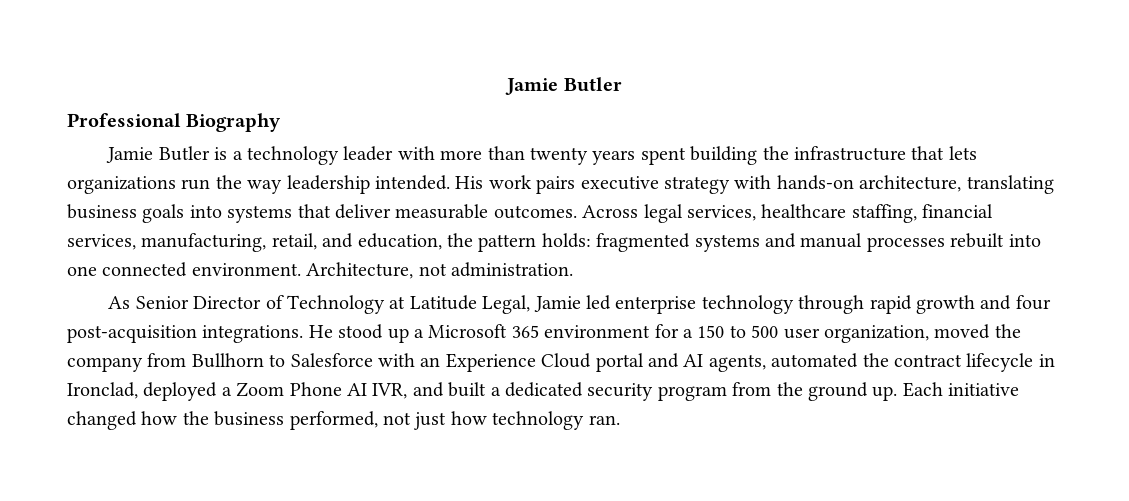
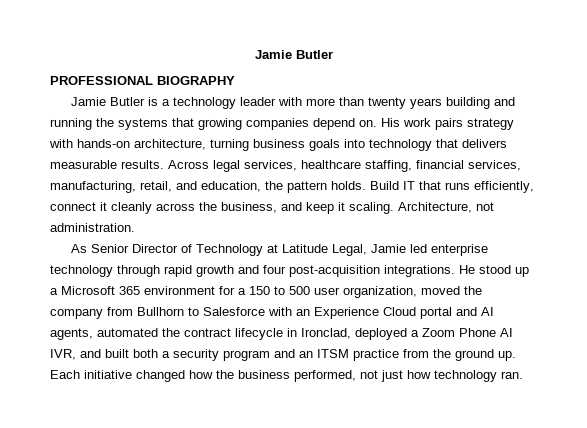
[67,113,282,132] Professional Biography -> [50,76,235,85] PROFESSIONAL BIOGRAPHY
[640,146,977,165] [67,175,450,194] spent building the infrastructure that lets organizations run the way leadership intended. -> [445,97,515,109] [50,118,377,130] building and running the systems that growing companies depend on.
[580,176,659,190] executive -> (463, 124) none
[966,175,1054,194] translating -> [210,139,249,151] turning
[227,204,577,223] systems that deliver measurable outcomes. -> [369,139,507,151] [50,160,164,169] technology that delivers measurable results.
[541,233,1041,252] [67,262,301,277] holds: fragmented systems and manual processes rebuilt into one connected environment. -> [331,181,534,193] [50,202,394,214] holds. Build IT that runs efficiently, connect it cleanly across the business, and keep it scaling.
[490,382,727,401] a dedicated security program -> [133,349,399,361] both a security program and an ITSM practice

